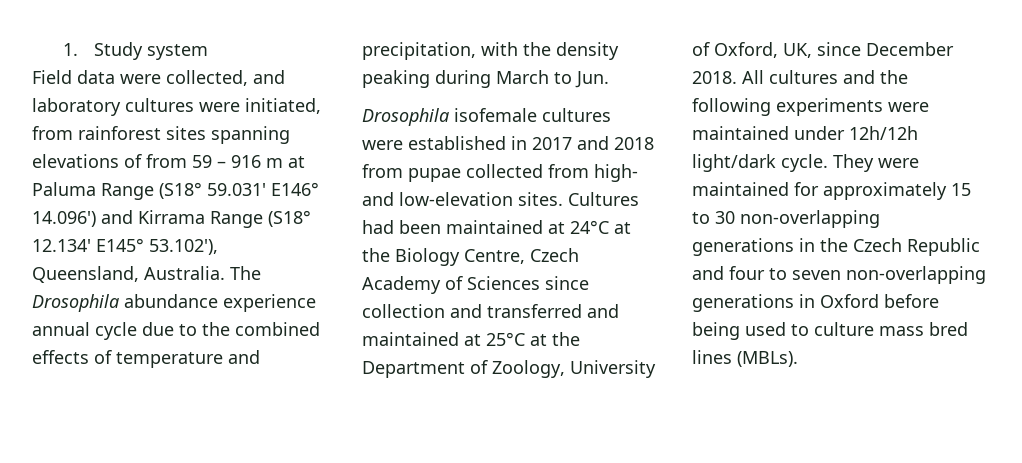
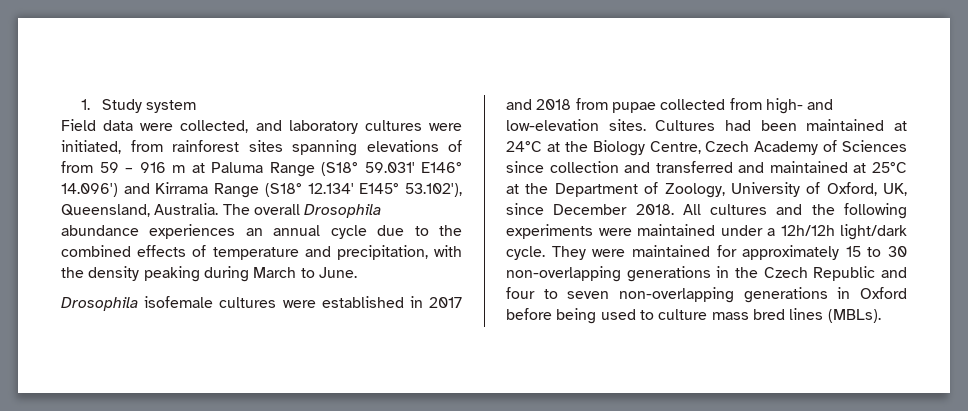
(261, 273) none -> [253,204,300,215] overall
[223,294,316,312] experience -> [149,224,263,239] experiences an
[575,71,609,88] Jun. -> [318,267,357,278] June.
(845, 133) none -> [767,228,775,236] a

